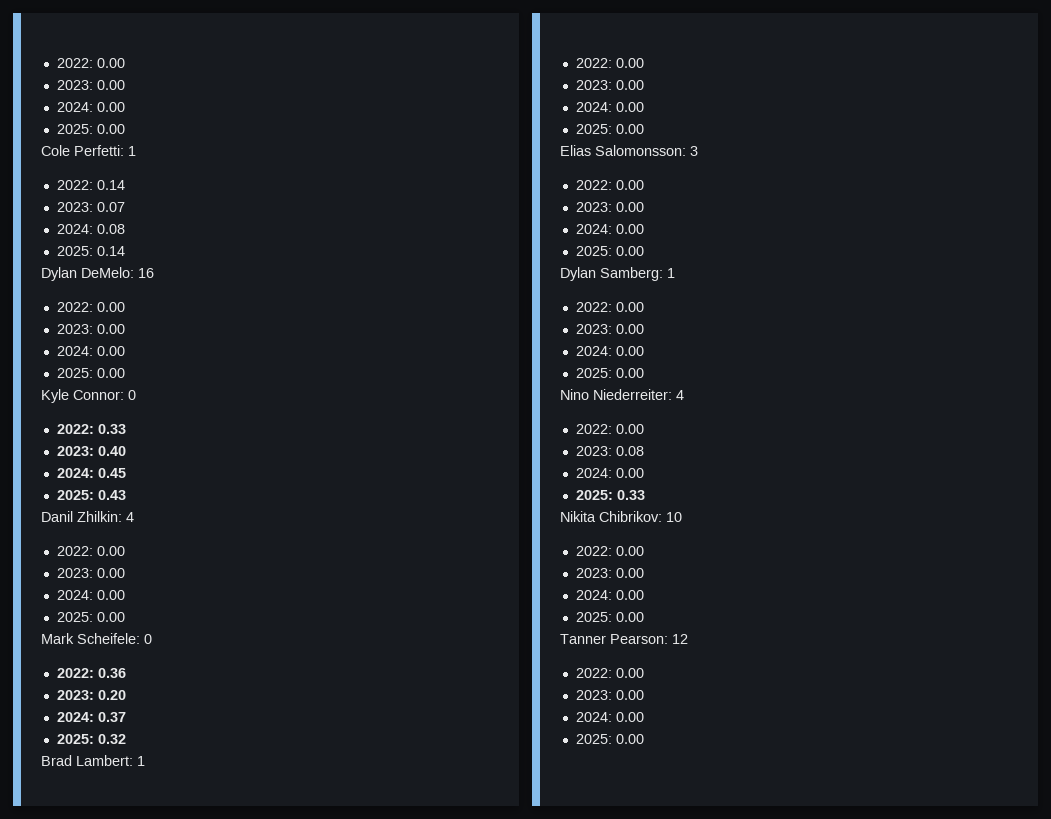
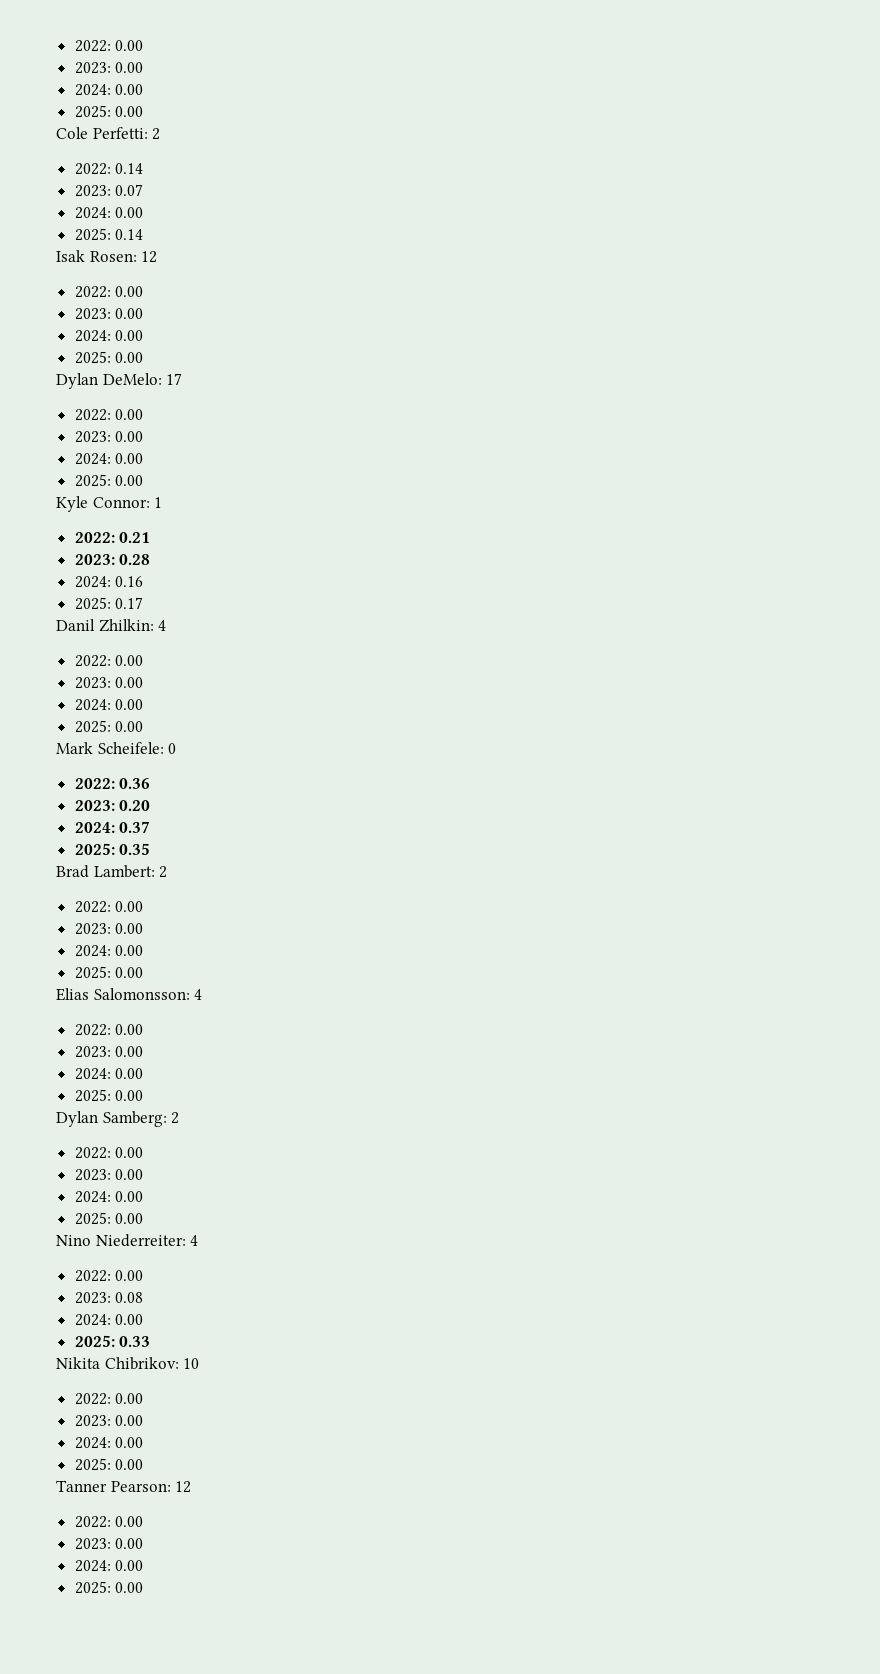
[128,146,136,156] 1 -> [152,128,161,140] 2
[96,224,125,234] 0.08 -> [115,207,144,218] 0.00
(125, 251) none -> [56,250,158,263] [74,286,144,298] [74,308,144,320] [74,330,144,342] [74,351,144,364] // Isak Rosen: 12 // 2022: 0.00 // 2023: 0.00 // 2024: 0.00 // 2025: 0.00
[138,268,154,278] 16 -> [166,373,183,385] 17
[128,390,136,400] [56,424,126,434] [56,446,126,456] [56,468,126,478] [56,490,126,500] 0 // 2022: 0.33 // 2023: 0.40 // 2024: 0.45 // 2025: 0.43 -> [154,497,163,508] [74,532,151,543] [74,554,151,565] [74,576,144,588] [74,597,144,610] 1 // 2022: 0.21 // 2023: 0.28 // 2024: 0.16 // 2025: 0.17
[97,734,126,744] 0.32 -> [119,843,151,855] 0.35
[137,756,145,766] 1 -> [159,866,168,878] 2
[690,146,698,156] 3 -> [194,989,203,1000] 4
[667,268,675,278] 1 -> [171,1112,180,1124] 2

